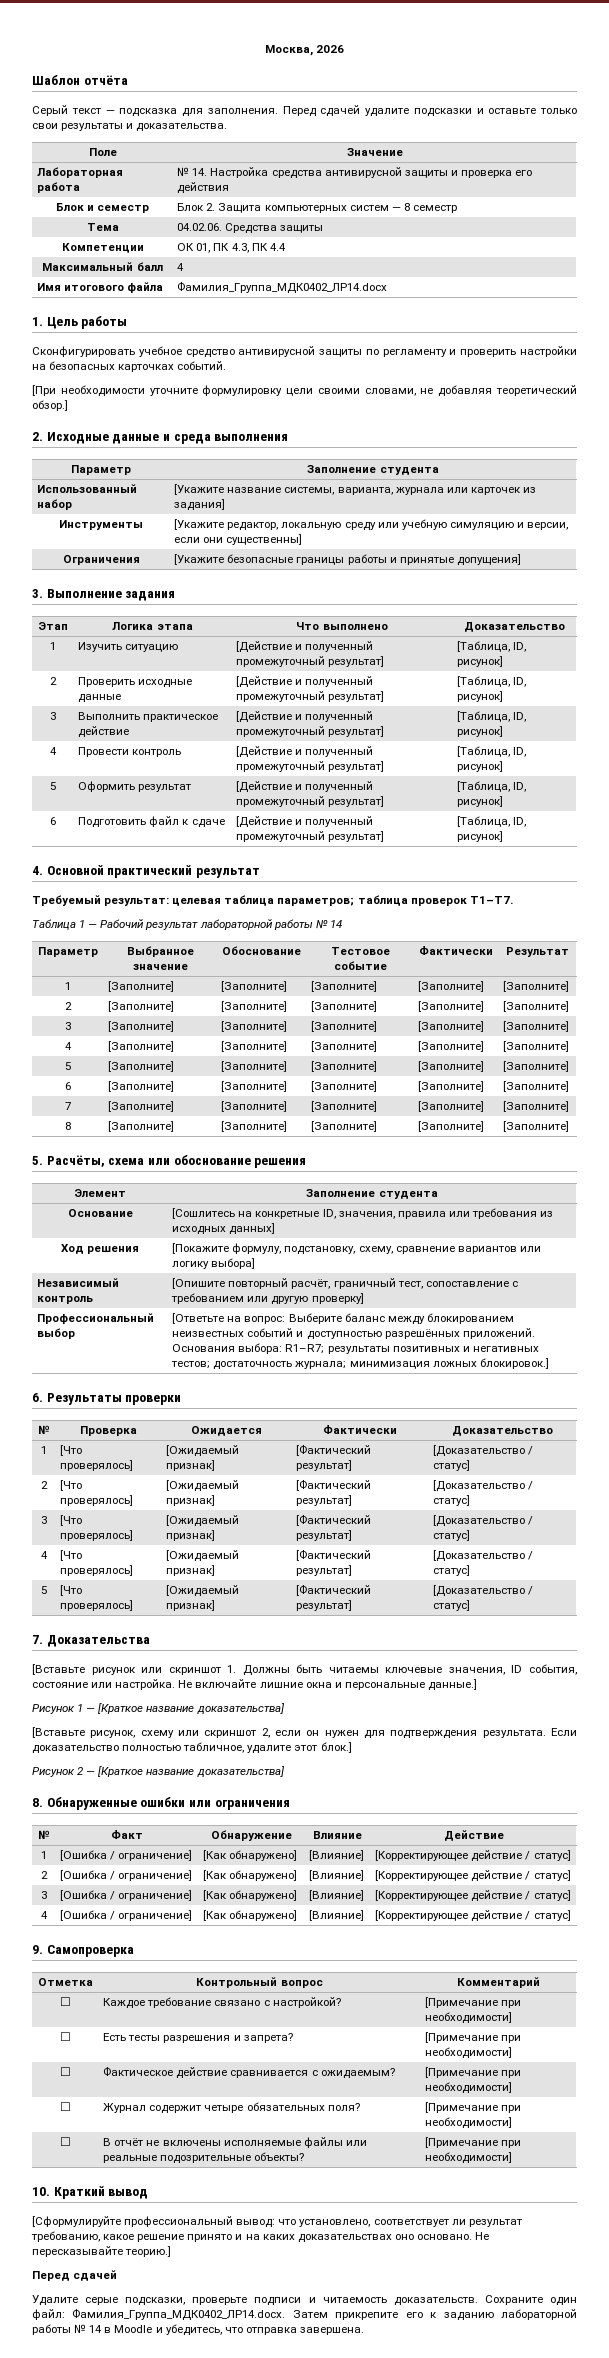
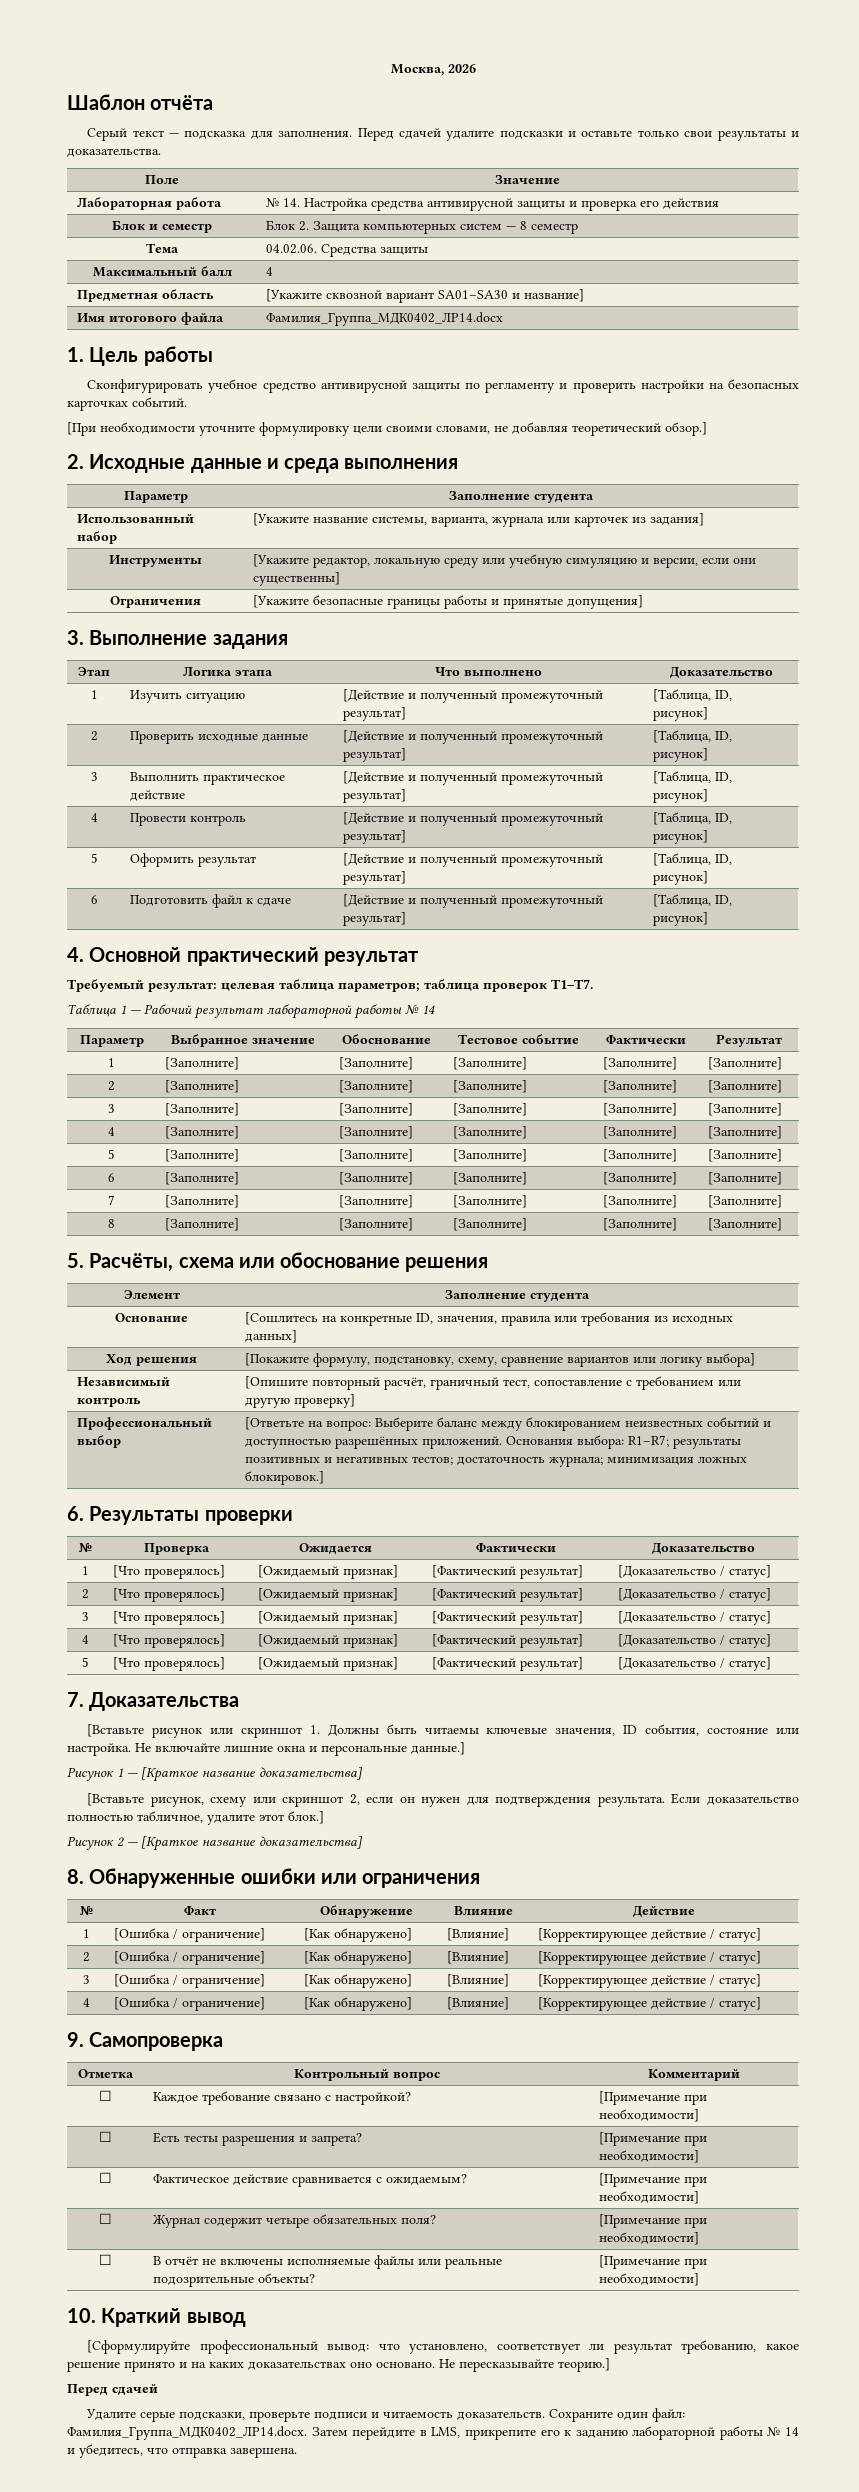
[61,243,144,253] [177,243,286,253] [42,262,163,271] [177,263,185,271] Компетенции | ОК 01, ПК 4.3, ПК 4.4 // Максимальный балл | 4 -> [92,266,232,277] [266,267,274,276] [77,289,215,302] [266,289,585,303] Максимальный балл | 4 // Предметная область | [Укажите сквозной вариант SA01–SA30 и название]
(328, 2314) none -> [352,2427,461,2440] перейдите в LMS,
[104,2325,153,2333] в Moodle -> (799, 2431) none

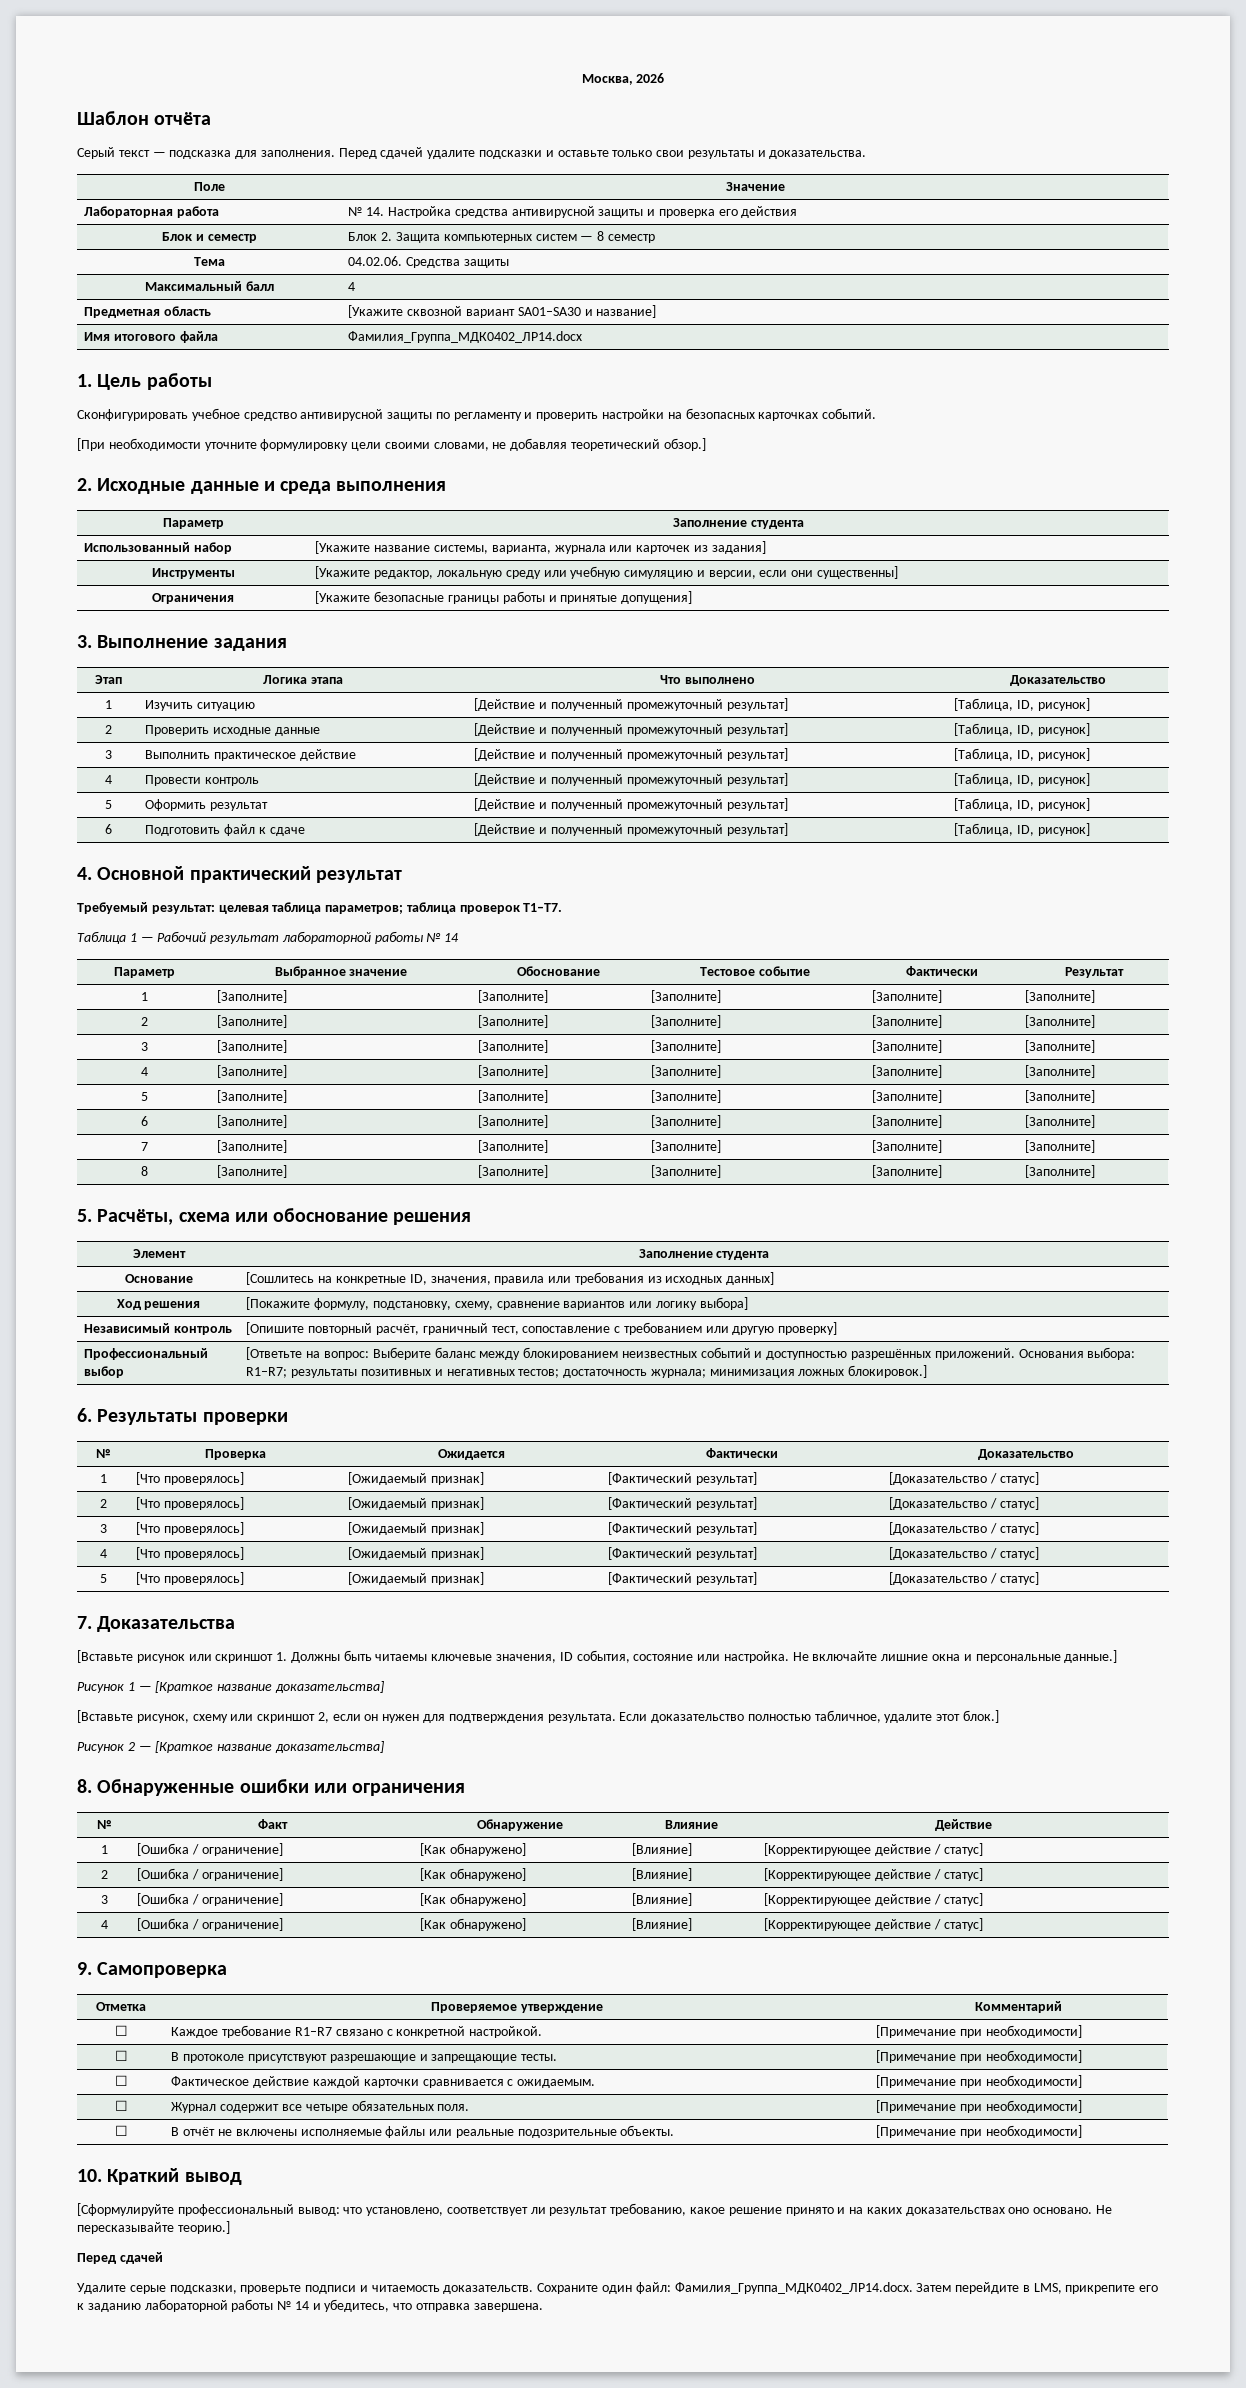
[293,2068,440,2081] Контрольный вопрос -> [431,2002,603,2013] Проверяемое утверждение
(271, 2098) none -> [294,2027,332,2036] R1–R7
[335,2092,412,2105] [599,2091,708,2105] [599,2109,700,2122] [99,2131,112,2142] [153,2132,363,2146] настройкой? | [Примечание при необходимости] // ☐ | Есть тесты разрешения и запрета? -> [396,2026,543,2038] [876,2025,1082,2038] [114,2050,128,2061] [171,2052,558,2063] конкретной настройкой. | [Примечание при необходимости] // ☐ | В протоколе присутствуют разрешающие и запрещающие тесты.
(289, 2179) none -> [312,2076,419,2088] каждой карточки
[386,2174,468,2185] ожидаемым? -> [517,2079,596,2088] ожидаемым.
(263, 2222) none -> [281,2104,302,2111] все
[401,2215,437,2224] поля? -> [437,2104,470,2111] поля.
[258,2273,316,2283] объекты? -> [620,2125,675,2136] объекты.

